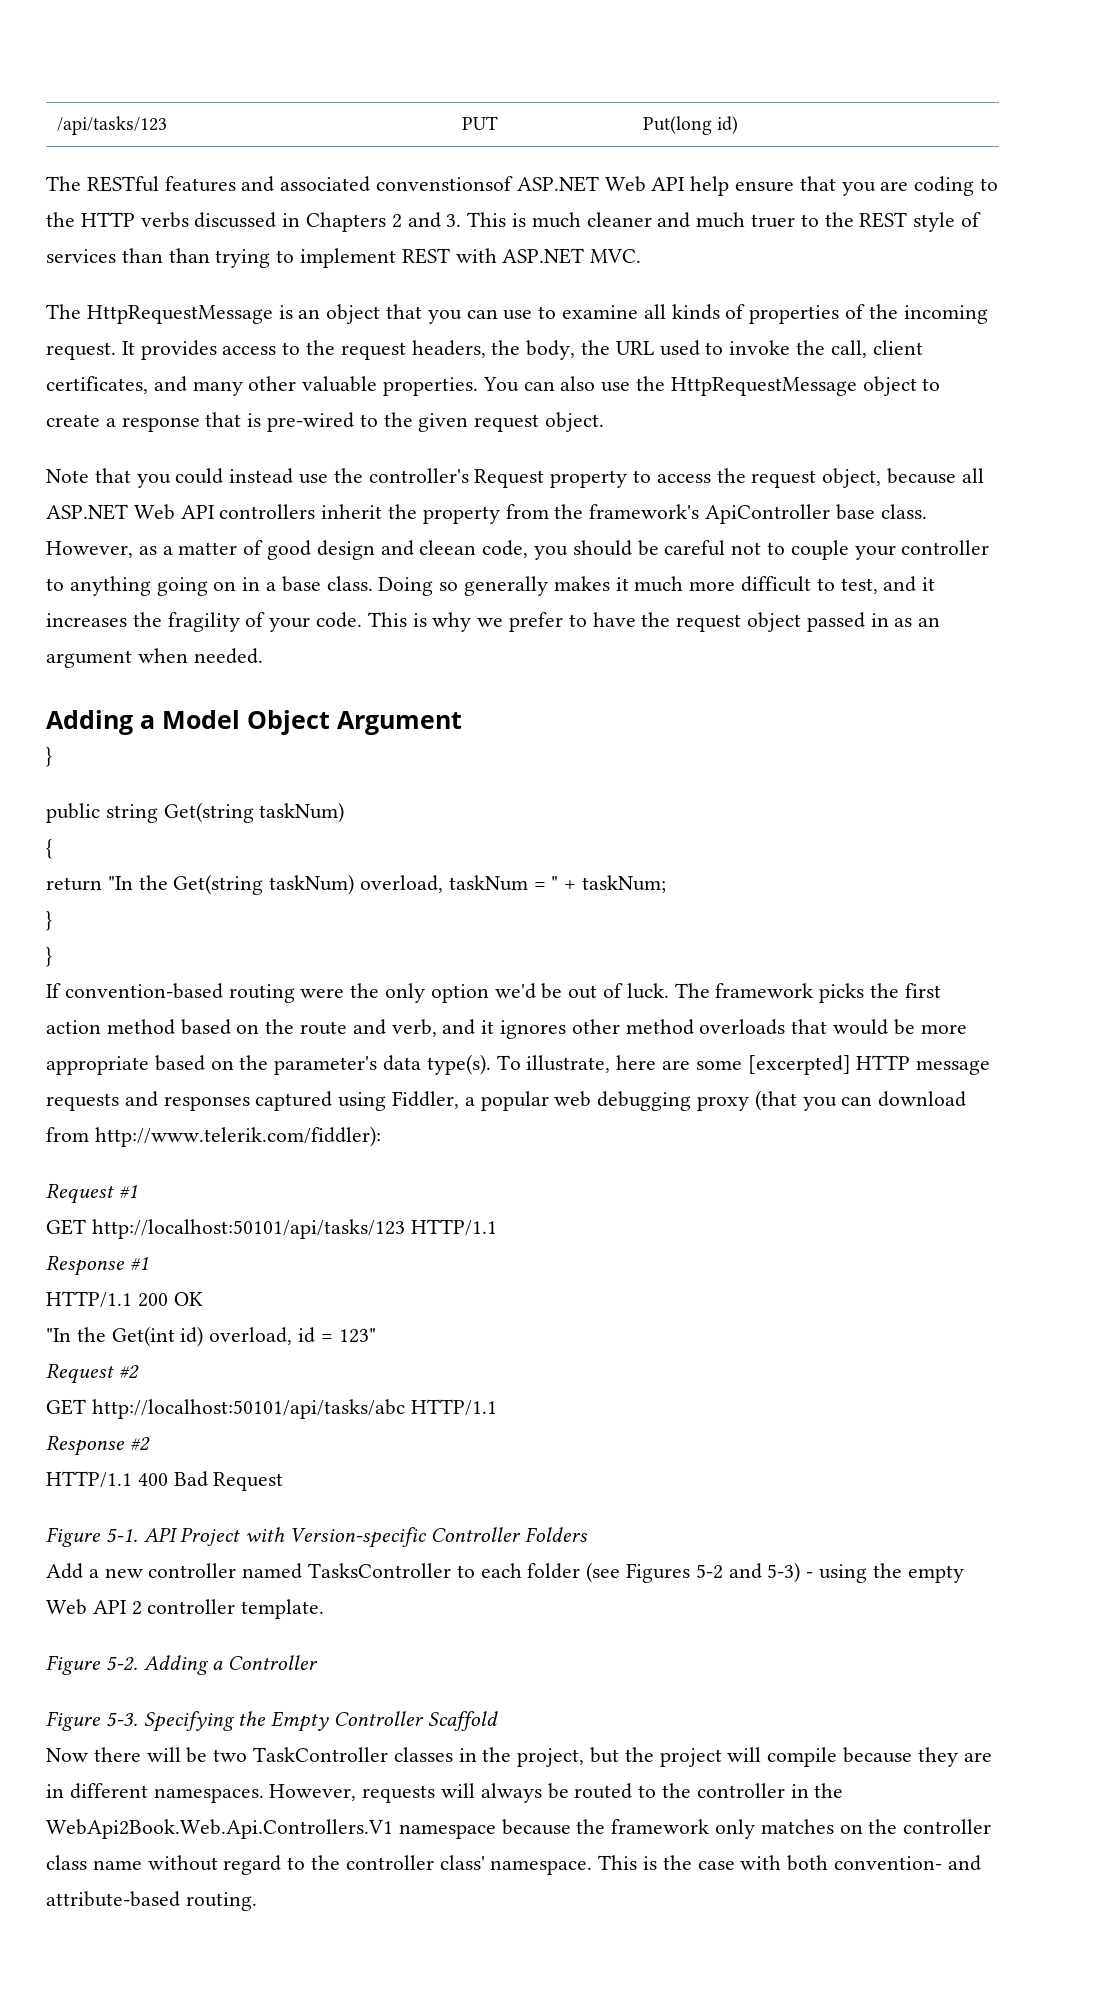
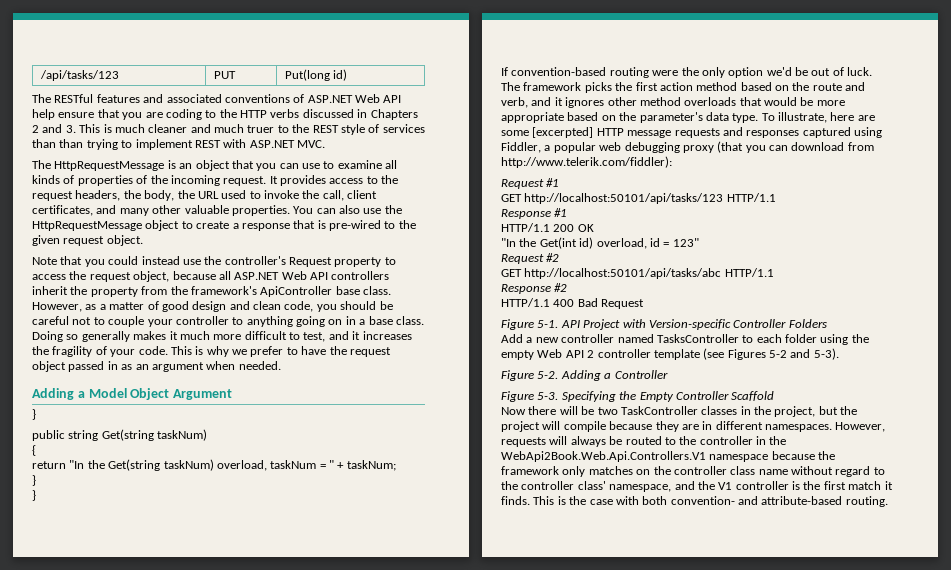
[376,176,514,191] convenstionsof -> [224,94,305,103] conventions of
[419,540,477,555] cleean -> [253,301,281,310] clean
[426,1054,491,1075] type(s). -> [732,113,759,123] type.
[586,1562,814,1583] (see Figures 5-2 and 5-3) - -> (817, 338) none
[241,1599,325,1619] template. -> [653,348,839,360] template (see Figures 5-2 and 5-3).
[490,1860,593,1875] namespace. -> [609,481,893,492] [501,496,530,505] namespace, and the V1 controller is the first match it finds.

